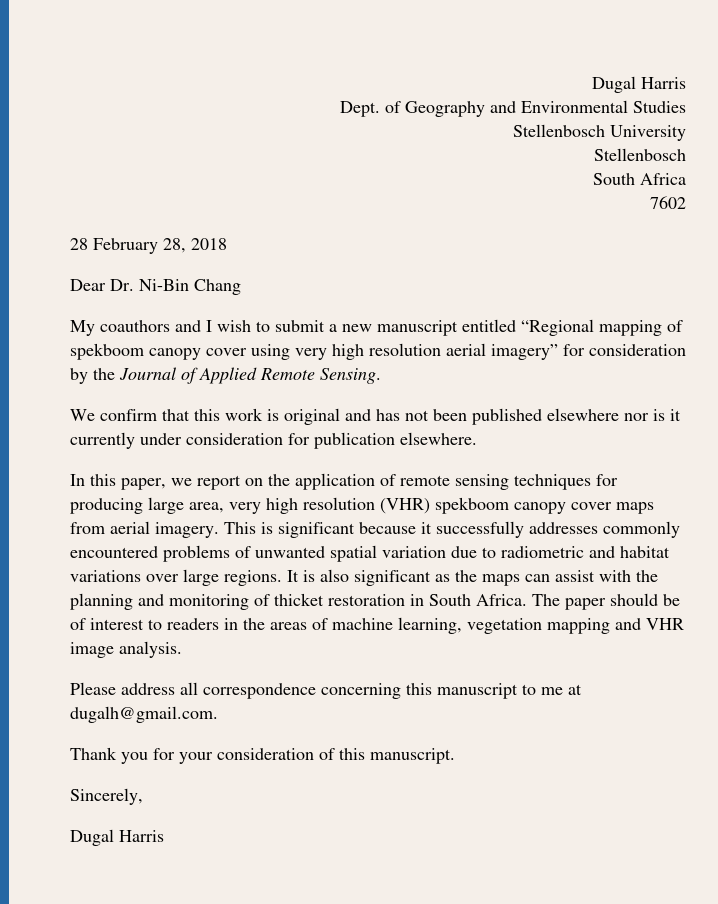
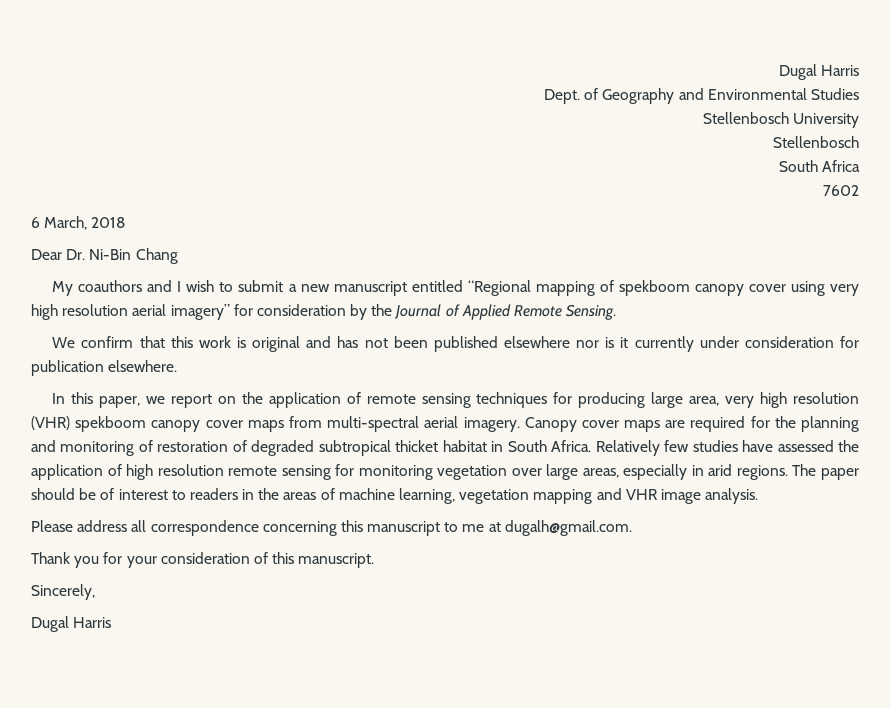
[70,238,186,254] 28 February 28, -> [31,216,88,230] 6 March,
(105, 528) none -> [327,416,420,432] multi-spectral
[224,521,680,538] [70,545,670,562] [70,569,631,586] This is significant because it successfully addresses commonly encountered problems of unwanted spatial variation due to radiometric and habitat variations over large regions. It is also significant as the maps can assist with -> [524,416,770,432] Canopy cover maps are required for
[274,593,527,606] thicket restoration in South Africa. -> [157,440,860,456] [31,464,788,480] restoration of degraded subtropical thicket habitat in South Africa. Relatively few studies have assessed the application of high resolution remote sensing for monitoring vegetation over large areas, especially in arid regions.

